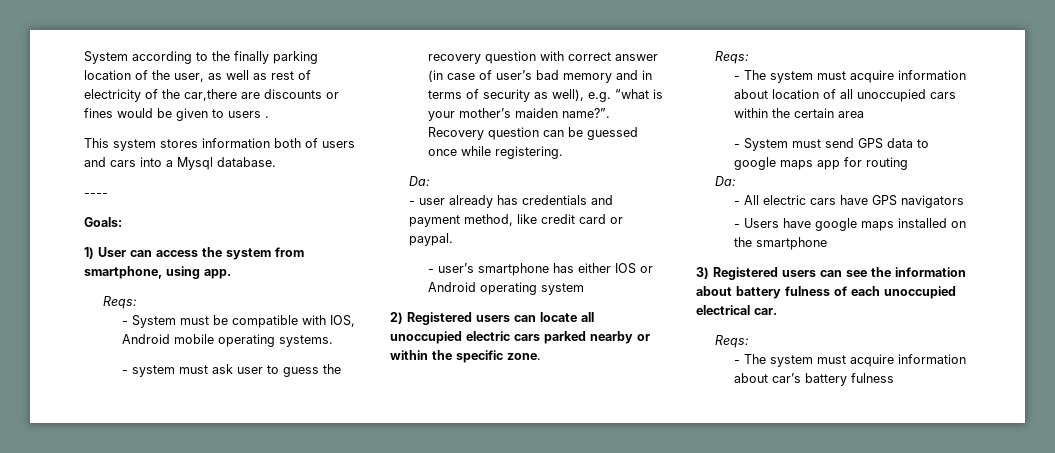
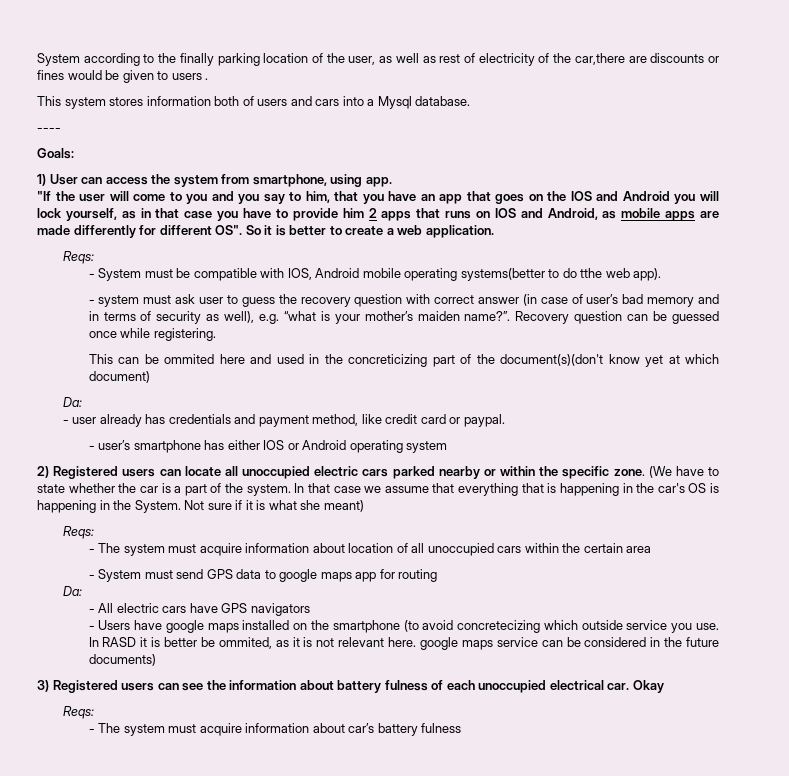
(231, 274) none -> [37,191,719,204] [37,208,720,221] [37,225,494,238] // "If the user will come to you and you say to him, that you have an app that goes on the IOS and Android you will lock yourself, as in that case you have to provide him 2 apps that runs on IOS and Android, as mobile apps are made differently for different OS". So it is better to create a web application.
[279,335,334,347] systems. -> [460,268,662,281] systems(better to do tthe web app).
(564, 152) none -> [88,354,720,367] [88,371,150,383] // This can be ommited here and used in the concreticizing part of the document(s)(don't know yet at which document)
(541, 356) none -> [648,466,719,478] [37,483,719,496] [37,500,364,513] (We have to state whether the car is a part of the system. In that case we assume that everything that is happening in the car's OS is happening in the System. Not sure if it is what she meant)
(828, 243) none -> [403,620,720,633] [88,637,720,650] [88,654,156,666] (to avoid concretecizing which outside service you use. In RASD it is better be ommited, as it is not relevant here. google maps service can be considered in the future documents)
(777, 311) none -> [632,680,664,693] Okay

